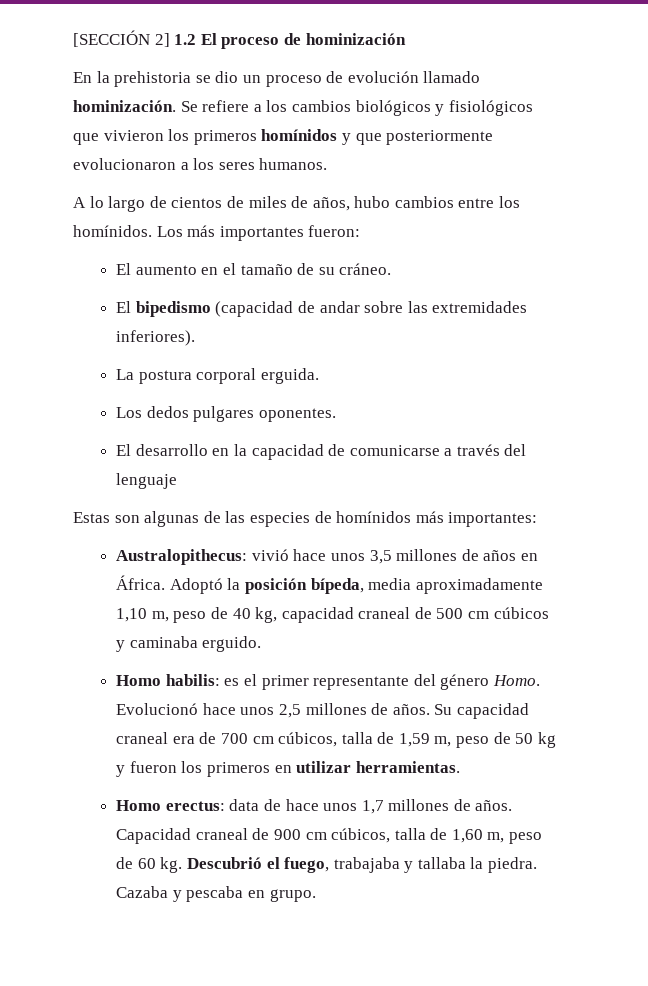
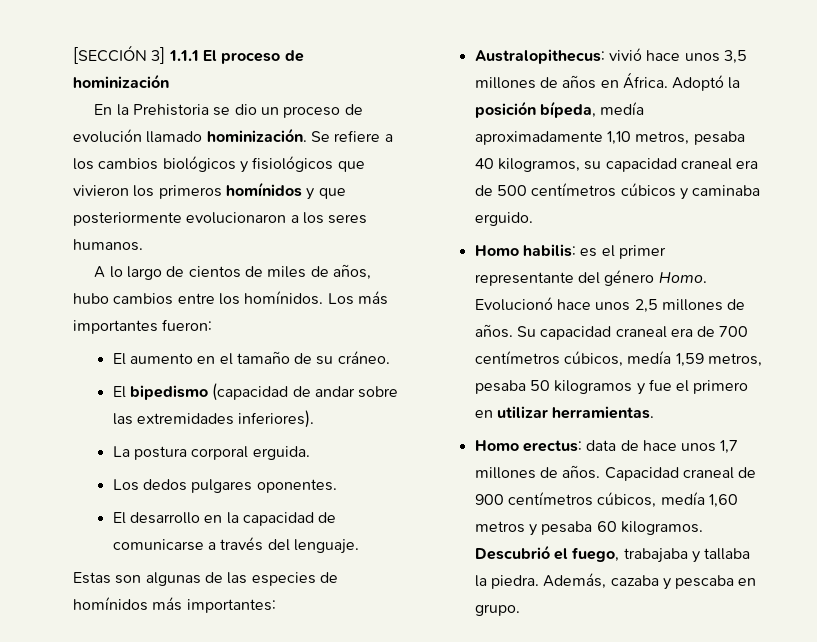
[154,33,197,47] 2] 1.2 -> [151,47,199,64] 3] 1.1.1
[114,71,192,87] prehistoria -> [132,104,209,116] Prehistoria
[116,473,178,489] lenguaje -> [293,539,359,554] lenguaje.
[368,578,412,590] media -> [600,102,645,115] medía
[151,607,411,623] m, peso de 40 kg, capacidad craneal -> [635,131,745,145] [474,158,759,172] metros, pesaba 40 kilogramos, su capacidad craneal era
[468,611,490,619] cm -> [531,183,617,197] centímetros
[252,732,556,748] [116,761,270,777] cm cúbicos, talla de 1,59 m, peso de 50 kg y fueron los primeros -> [474,351,762,367] [474,379,749,395] centímetros cúbicos, medía 1,59 metros, pesaba 50 kilogramos y fue el primero
[305,828,543,844] [116,857,183,873] cm cúbicos, talla de 1,60 m, peso de 60 kg. -> [507,492,738,508] [474,521,703,536] centímetros cúbicos, medía 1,60 metros y pesaba 60 kilogramos.
[116,886,169,898] Cazaba -> [543,573,659,589] Además, cazaba

